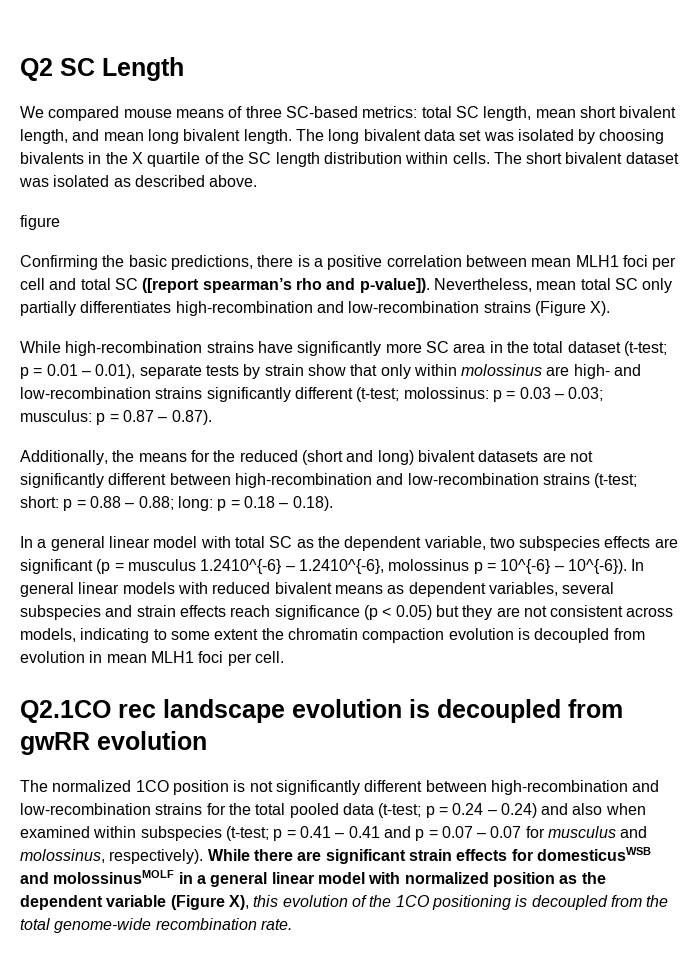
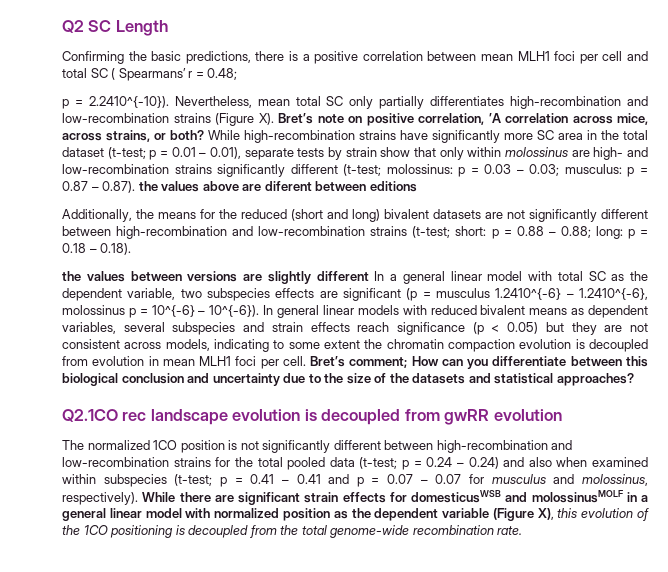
[20,106,677,121] [20,129,665,144] [20,152,679,167] [19,175,258,187] [20,215,60,230] // We compared mouse means of three SC-based metrics: total SC length, mean short bivalent length, and mean long bivalent length. The long bivalent data set was isolated by choosing bivalents in the X quartile of the SC length distribution within cells. The short bivalent dataset was isolated as described above. // figure -> (168, 28) none
[142,278,430,293] ([report spearman’s rho and p-value]). -> [111,68,238,81] [62,96,169,109] ( Spearmans’ r = 0.48; // p = 2.2410^{-10}).
(611, 308) // -> [278,113,648,126] [62,130,204,142] Bret’s note on positive correlation, ’A correlation across mice, across strains, or both?
(212, 417) none -> [138,181,417,192] the values above are diferent between editions
(333, 503) none -> [62,271,369,284] the values between versions are slightly different
(284, 657) none -> [310,356,648,369] [62,373,634,386] Bret’s comment; How can you differentiate between this biological conclusion and uncertainty due to the size of the datasets and statistical approaches?

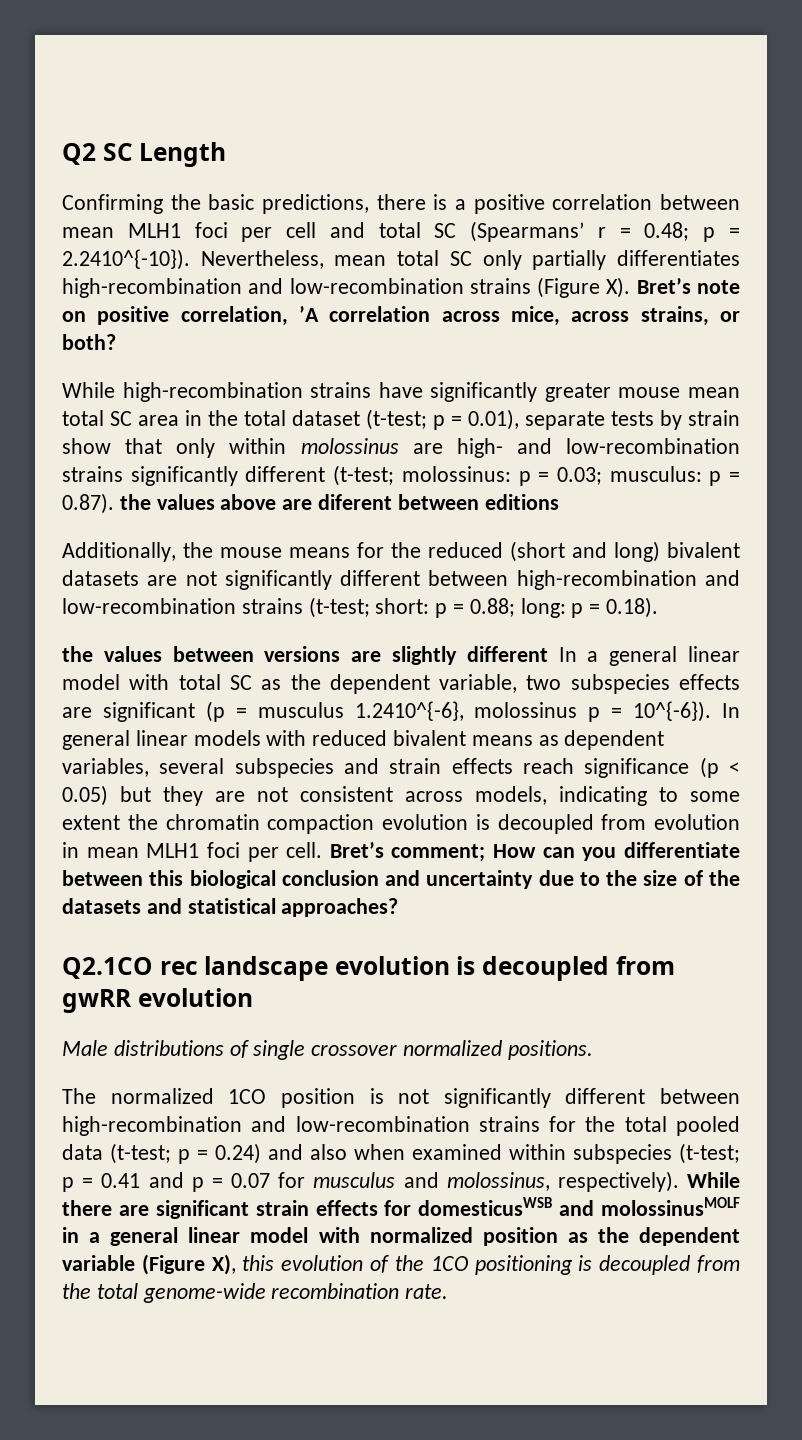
[111,68,186,81] ( Spearmans’ -> [470,221,585,242] (Spearmans’
(238, 74) // -> (690, 231) none
(204, 135) none -> (116, 342) //
[504,133,533,140] more -> [544,383,740,402] [62,410,104,426] greater mouse mean total
[171,147,207,157] 0.01 – -> (462, 421) none
[484,164,524,174] 0.03 – -> (550, 477) none
[62,181,99,191] 0.87 – -> (740, 477) none
(154, 214) none -> [220,547,282,558] mouse
[516,226,556,236] 0.88 – -> (465, 609) none
[62,243,97,253] 0.18 – -> (601, 609) none
[495,288,574,300] 1.2410^{-6} – -> (344, 710) none
[151,305,206,317] 10^{-6} – -> (623, 713) none
(562, 415) none -> [62,1040,593,1060] // Male distributions of single crossover normalized positions.
[426,457,464,467] 0.24 – -> (208, 1155) none
[281,474,321,484] – 0.41 -> (141, 1180) none
[420,474,462,484] – 0.07 -> (270, 1180) none

